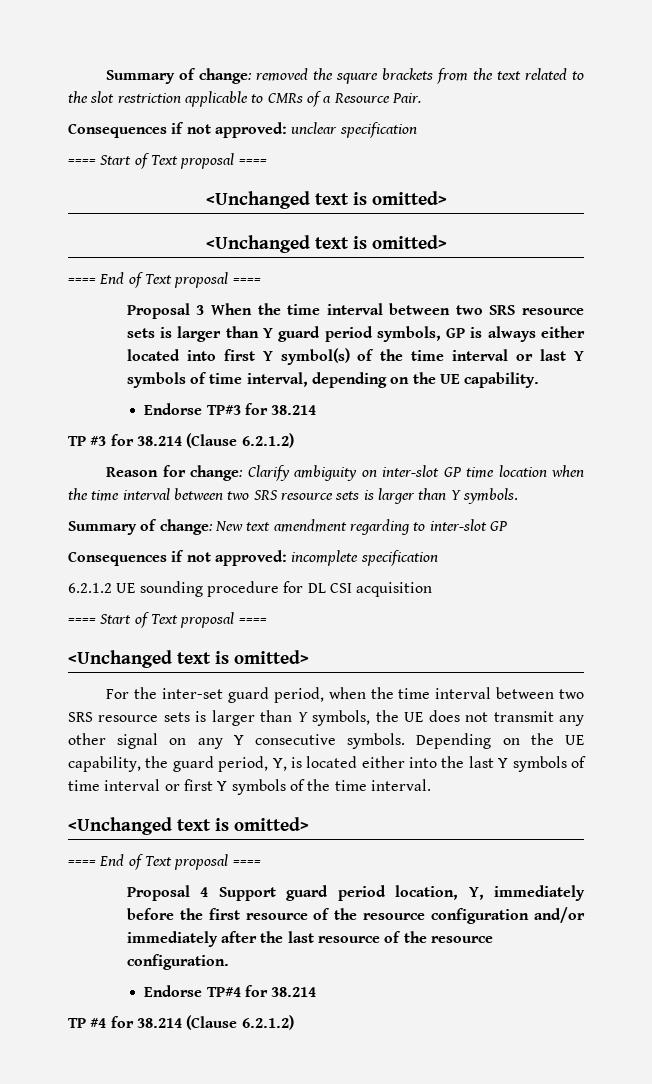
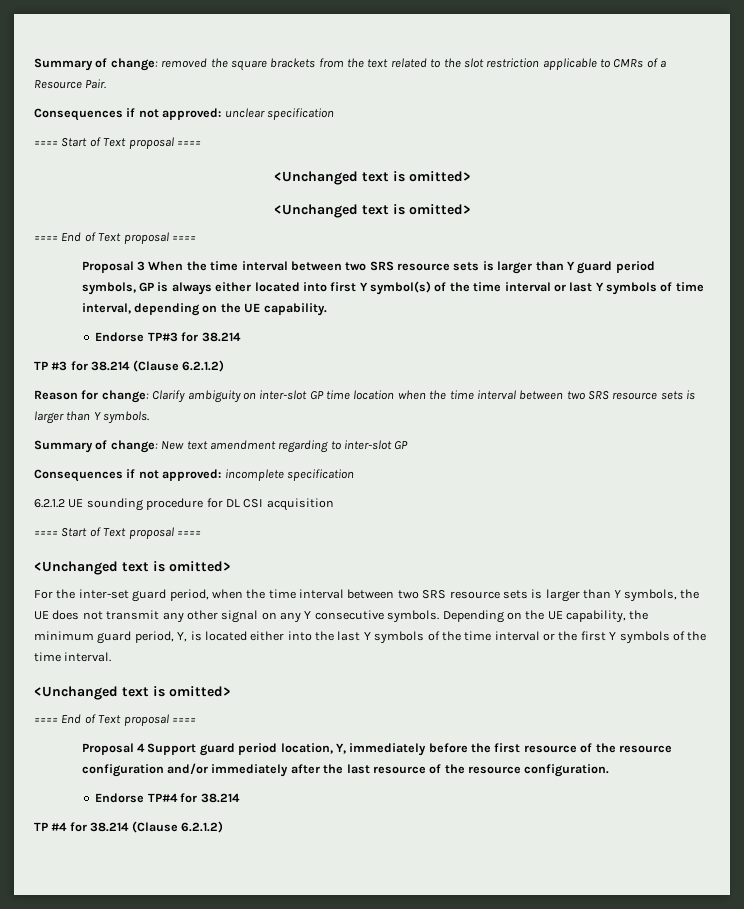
(169, 762) none -> [34,631,94,641] minimum
[68,779,180,791] time interval or -> [441,631,578,641] the time interval or the

